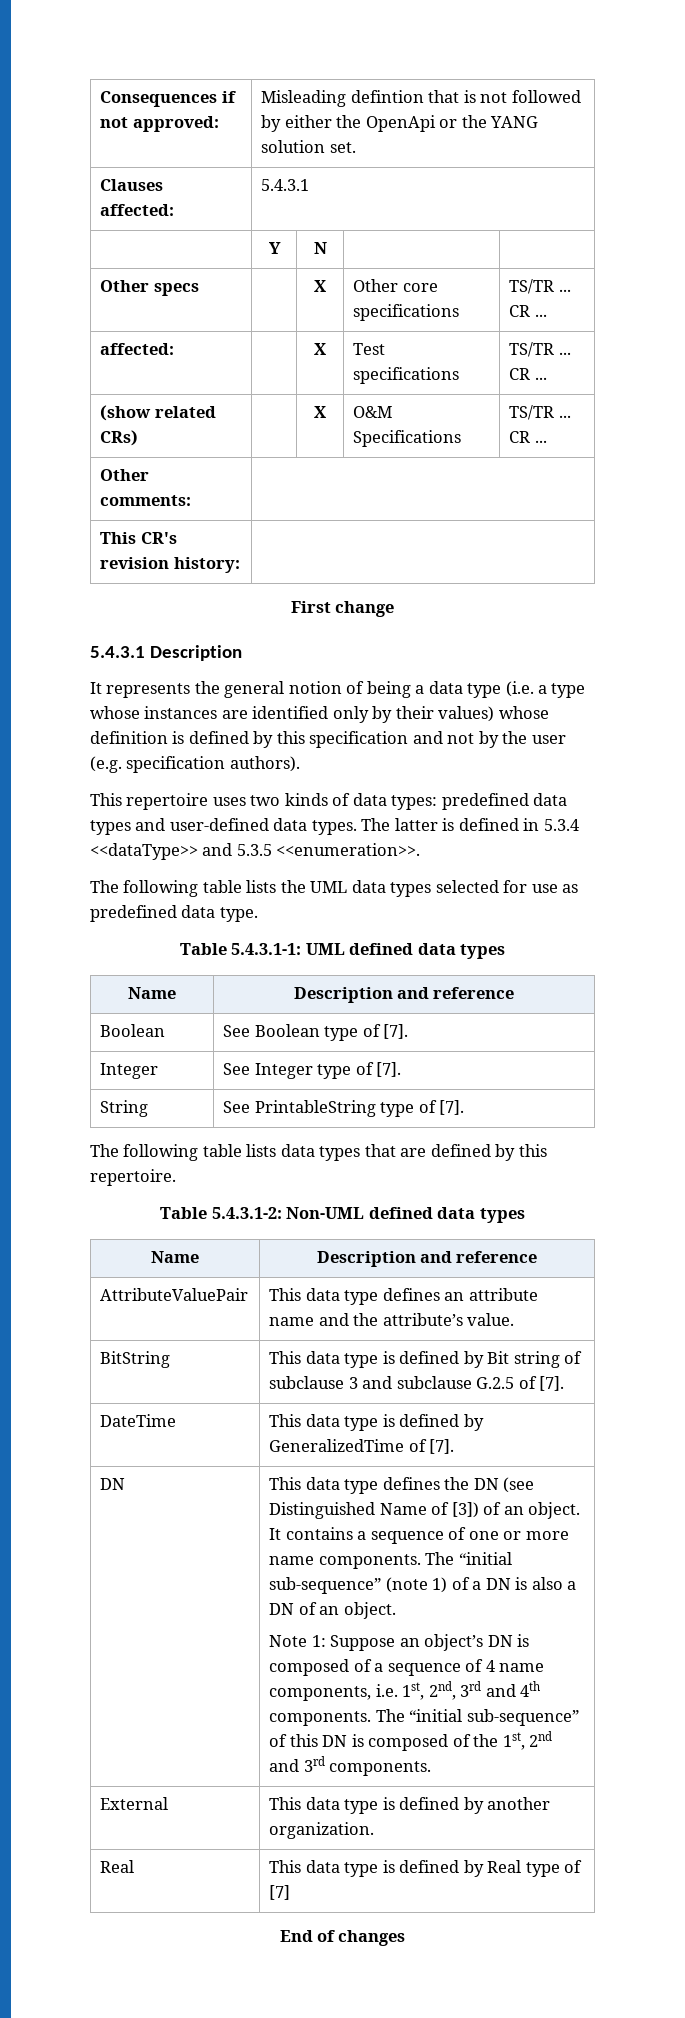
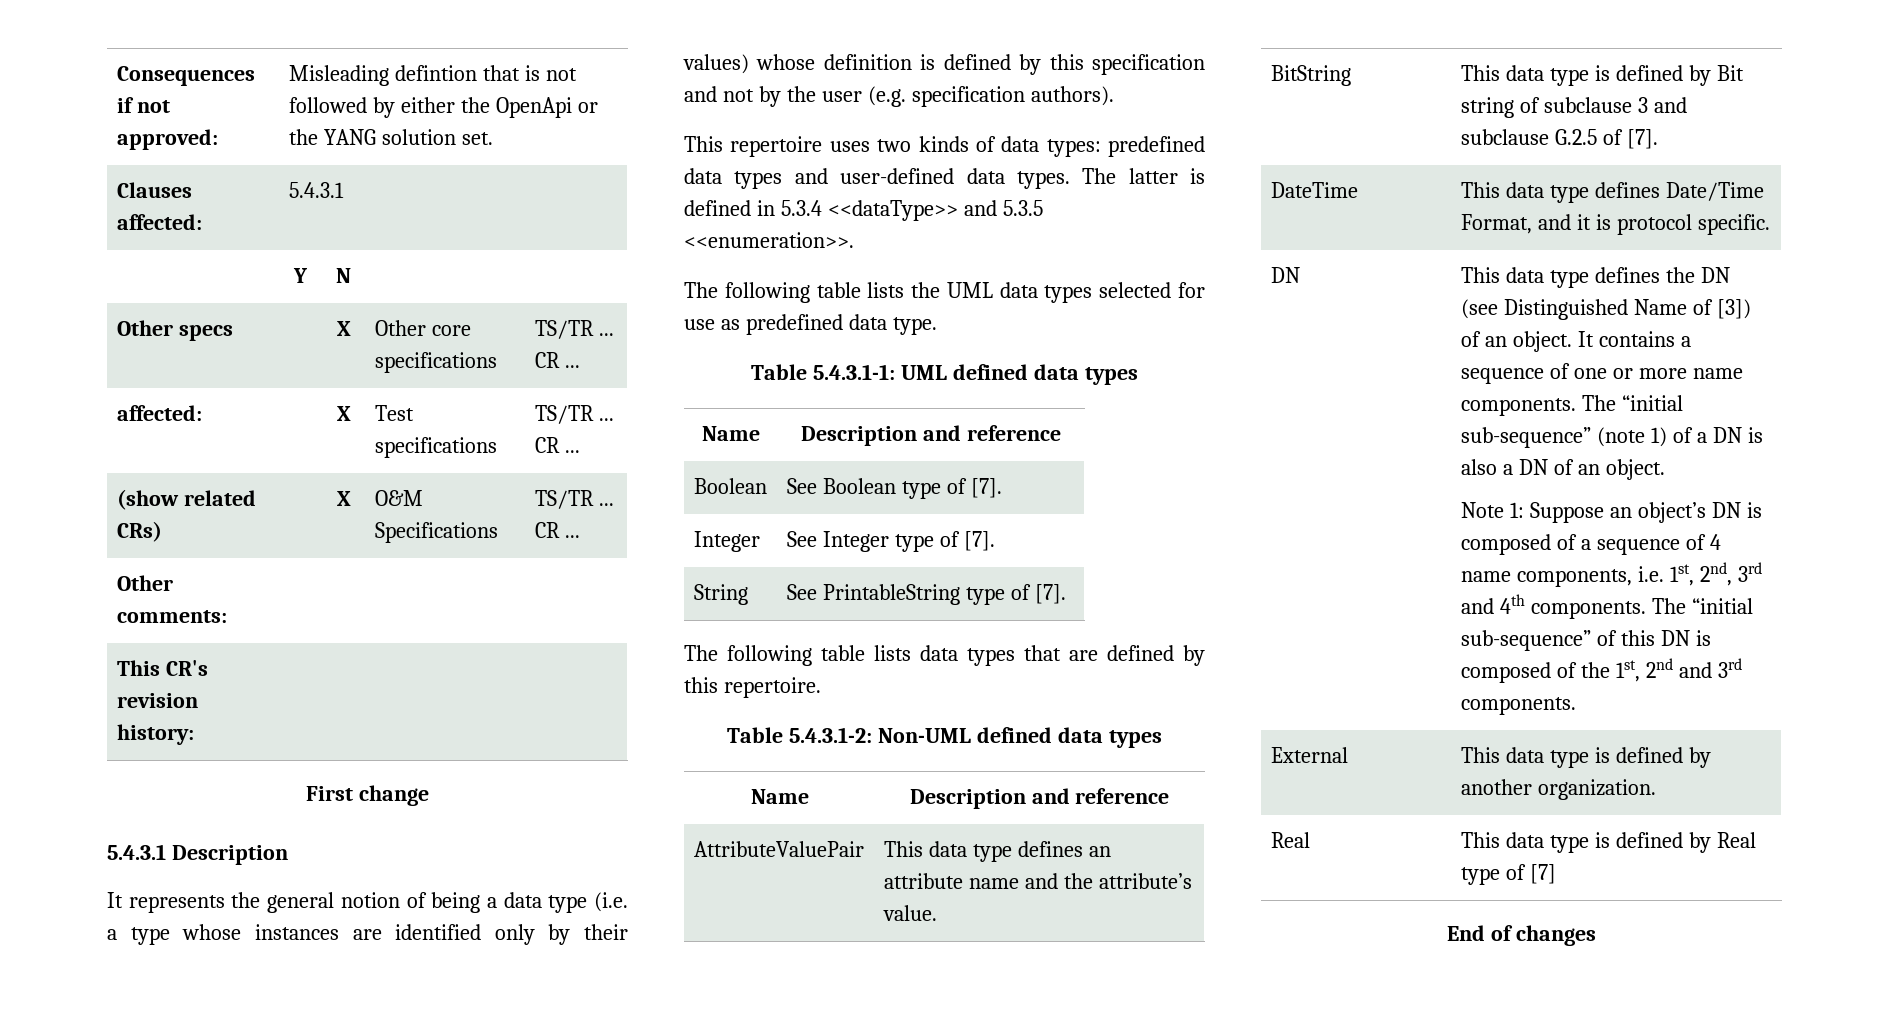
[382,1414,484,1431] [269,1439,455,1454] is defined by GeneralizedTime of [7]. -> [1594,182,1764,201] [1460,214,1770,235] defines Date/Time Format, and it is protocol specific.

